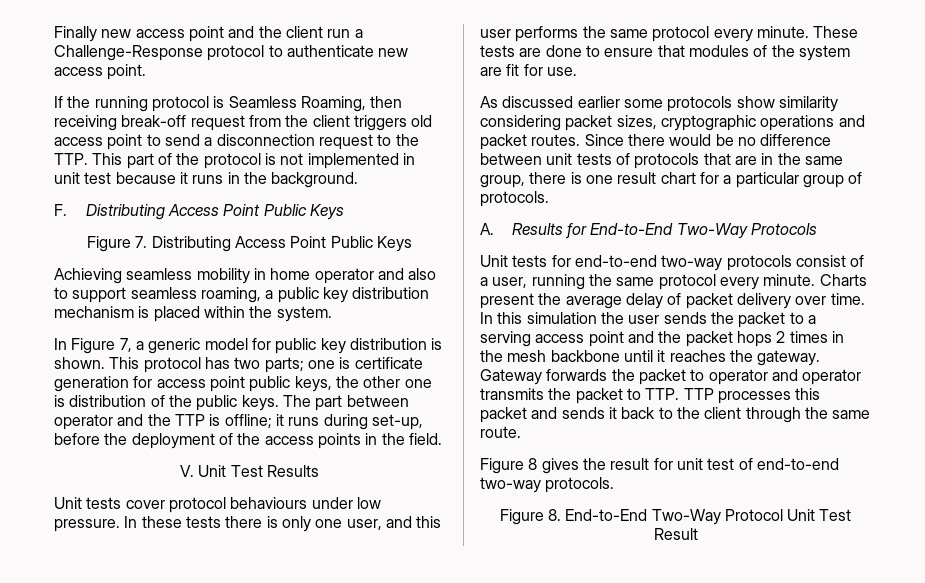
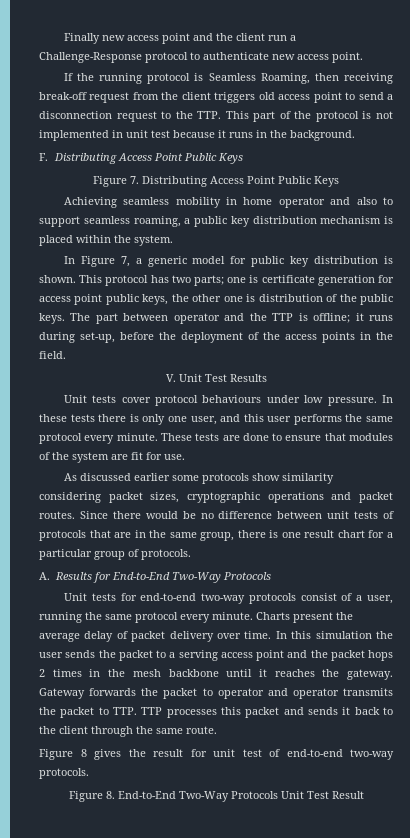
[724,509,783,521] Protocol -> [230,791,278,799] Protocols

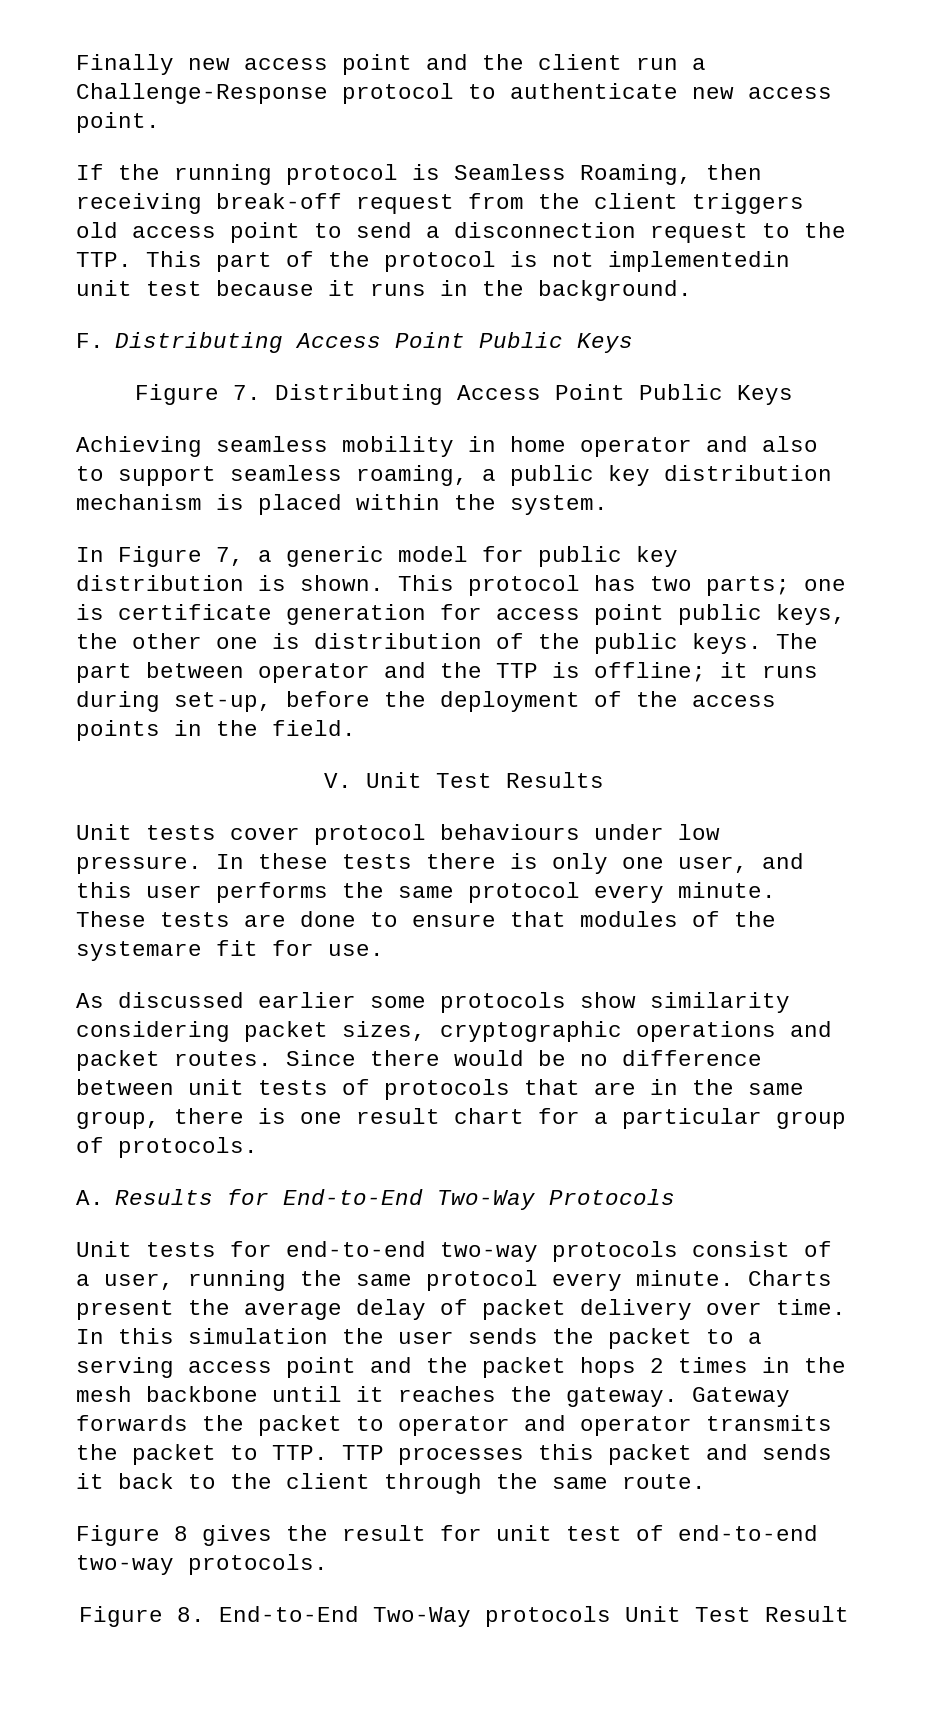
[39,130,123,141] implemented in -> [608,251,790,272] implementedin
[72,452,128,463] system are -> [76,941,202,961] systemare
[230,791,278,799] Protocols -> [485,1606,611,1627] protocols

